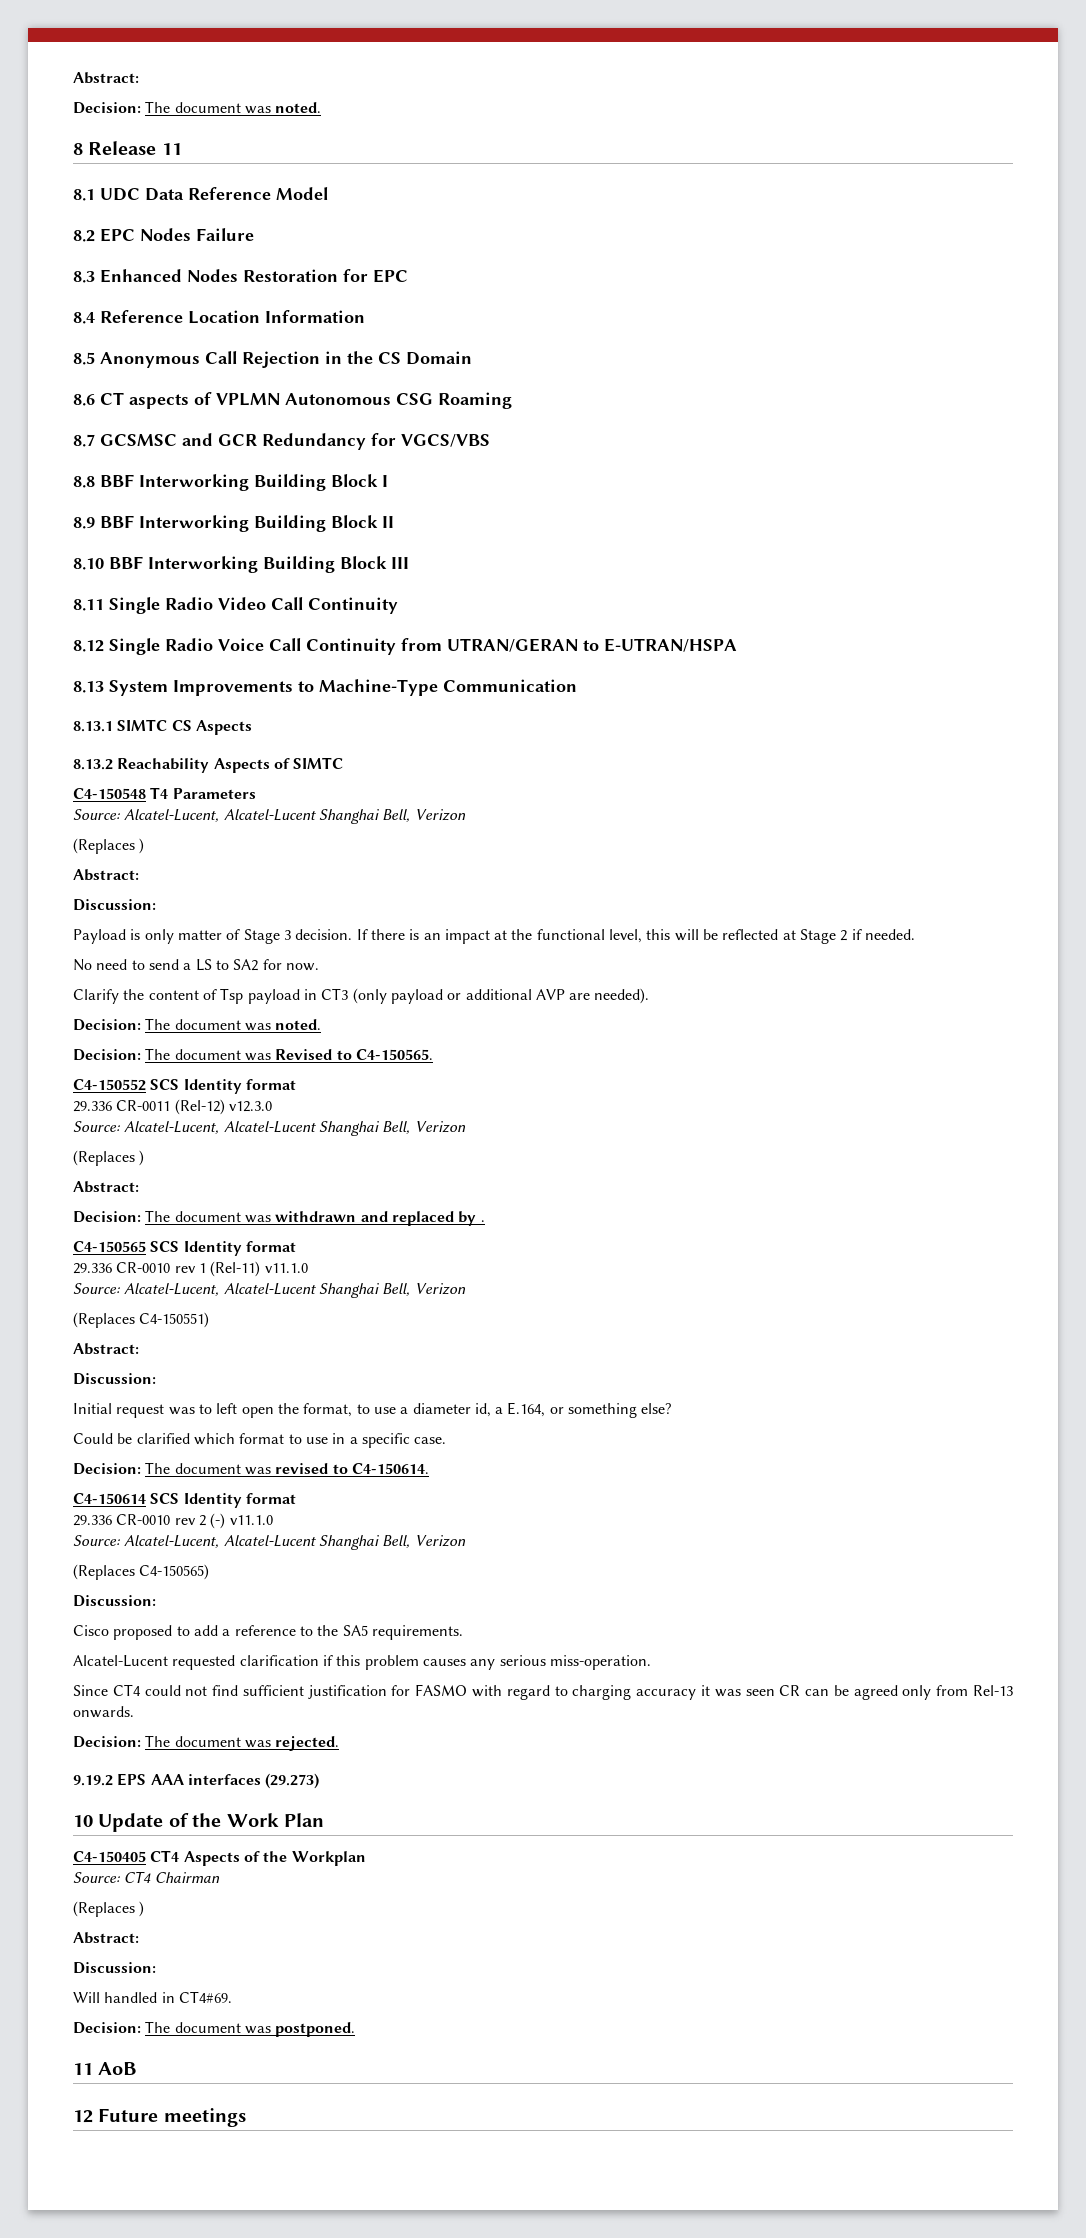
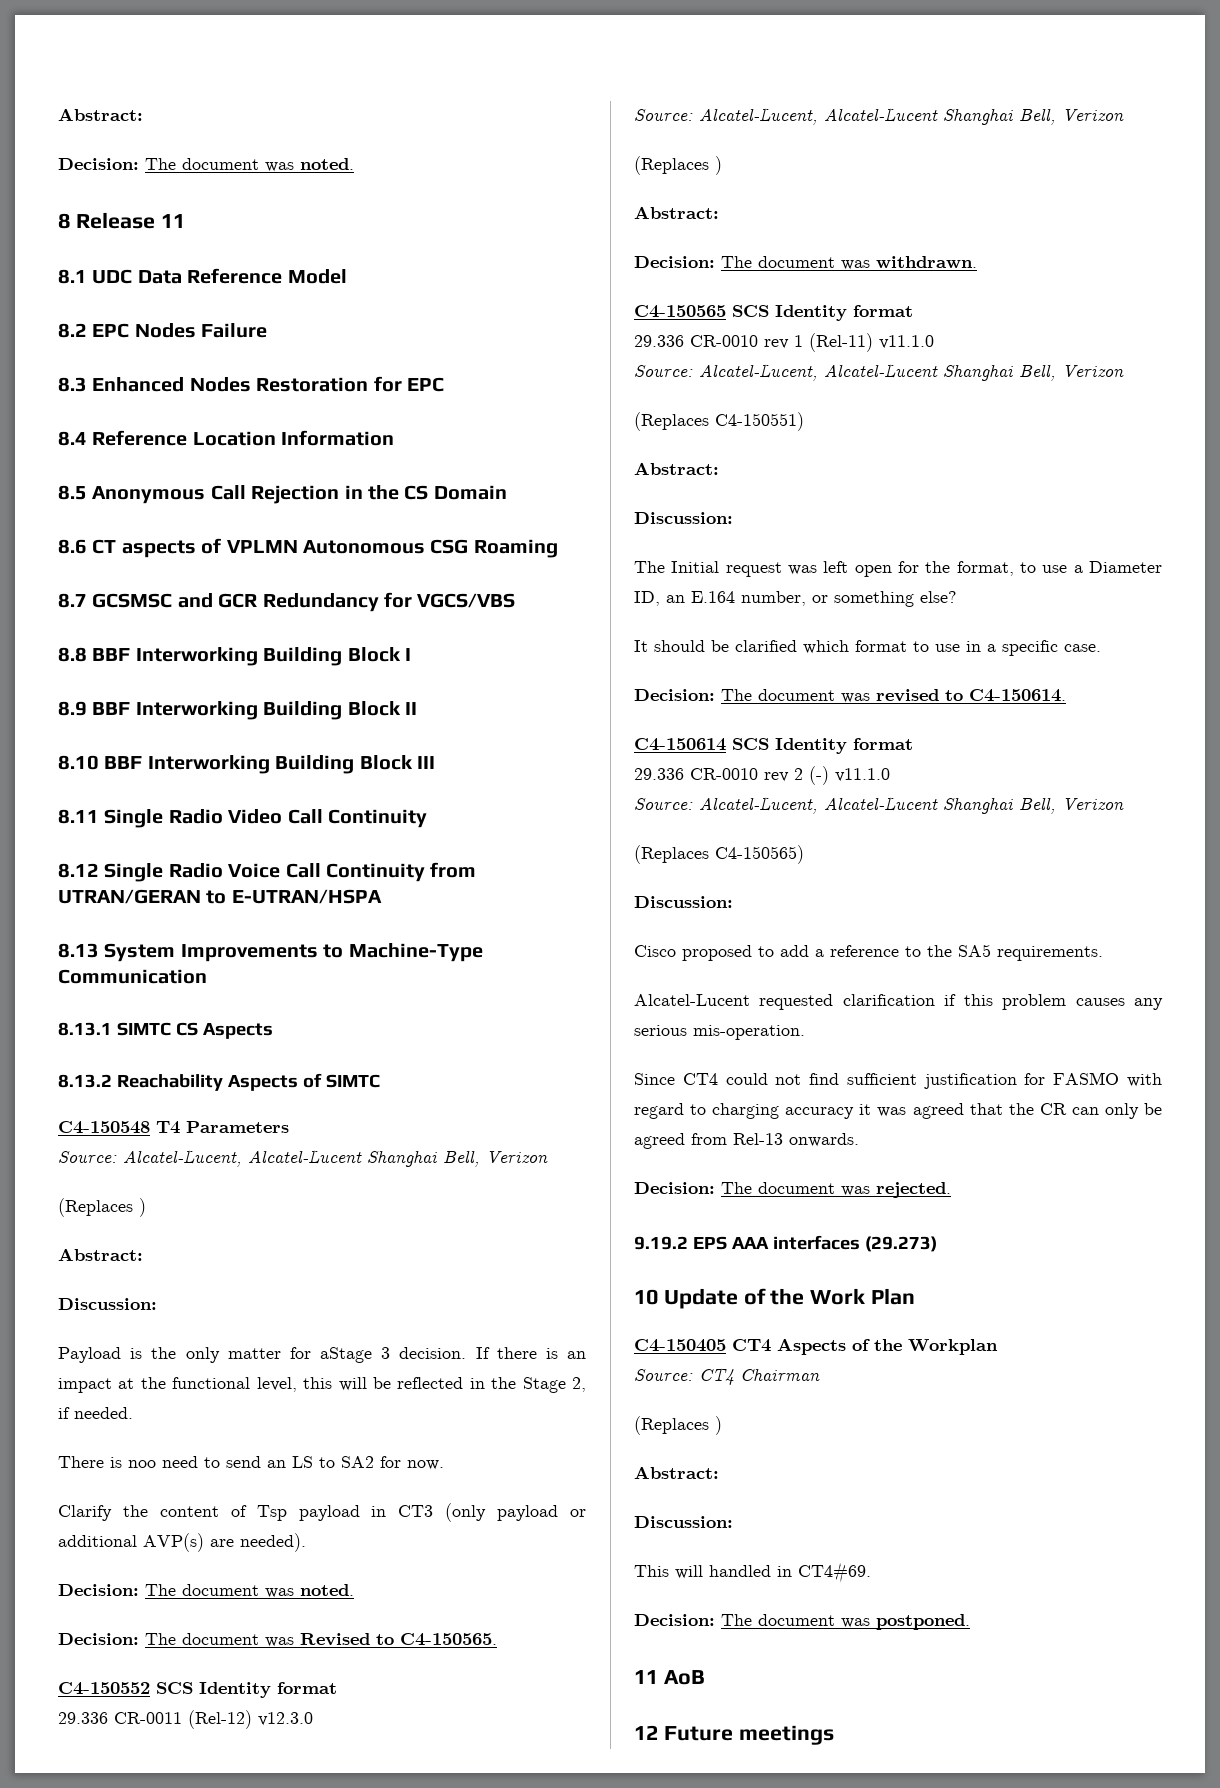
(141, 934) none -> [151,1347,177,1359] the
[226,929,280,944] of Stage -> [289,1347,372,1363] for aStage
[782,929,848,944] at Stage 2 -> [469,1377,587,1393] in the Stage 2,
[73,959,92,971] No -> [58,1456,156,1468] There is noo
[183,963,192,970] a -> [267,1460,286,1468] an
[535,989,565,1000] AVP -> [143,1533,204,1552] AVP(s)
[275,1211,485,1226] withdrawn and replaced by . -> [876,256,977,268] withdrawn.
(156, 1379) none -> [634,561,665,573] The
[198,1404,212,1414] to -> (817, 570) none
(274, 1412) none -> [898,561,919,573] for
[412,1402,546,1417] diameter id, a E.164, -> [1089,561,1162,573] [634,591,806,606] Diameter ID, an E.164 number,
[73,1433,113,1444] Could -> [634,640,705,652] It should
[549,1655,651,1670] miss-operation. -> [693,1025,805,1040] mis-operation.
[745,1689,775,1696] seen -> [912,1103,1034,1119] agreed that the
(830, 1692) none -> [1104,1103,1139,1119] only
[902,1685,932,1700] only -> (685, 1141) none
[73,1992,100,2003] Will -> [634,1565,703,1579] This will

